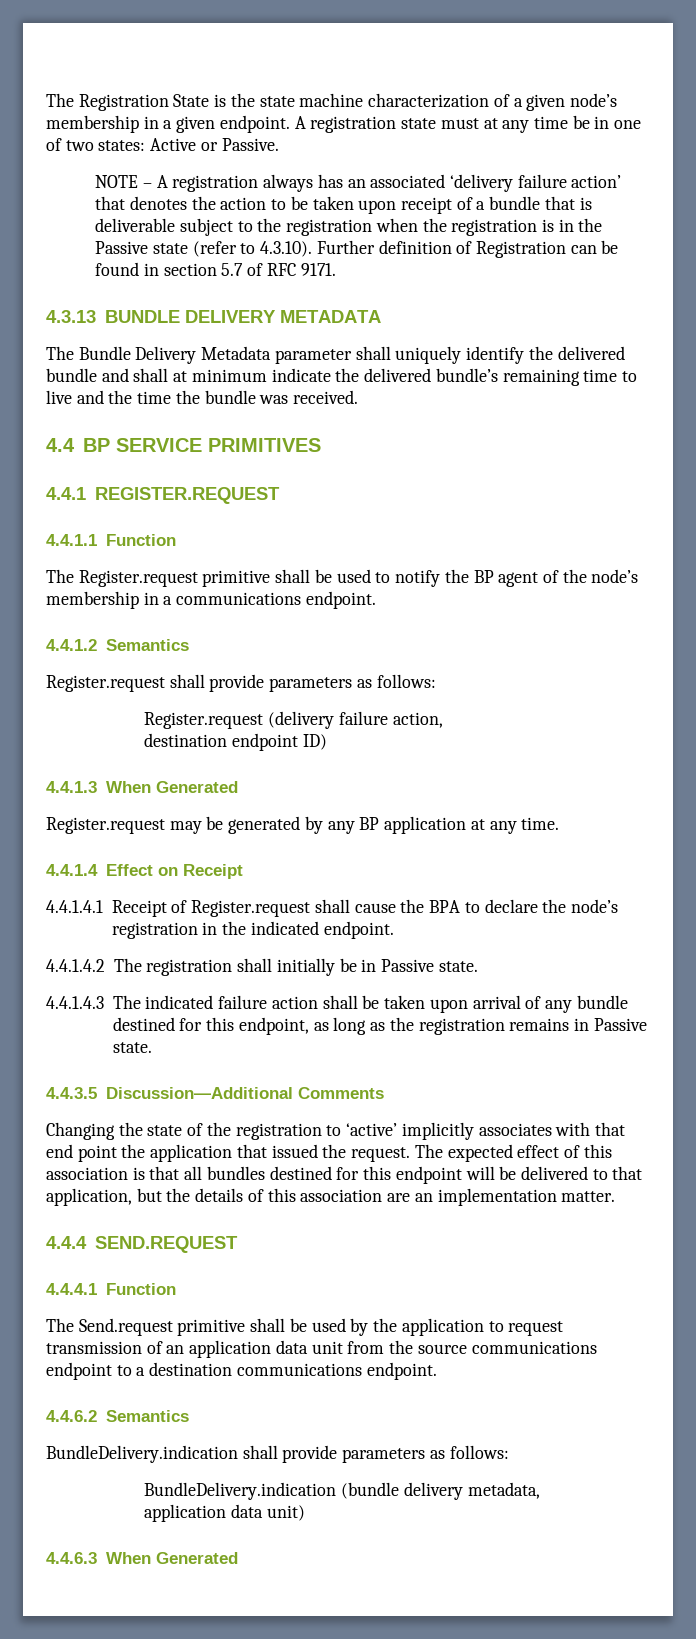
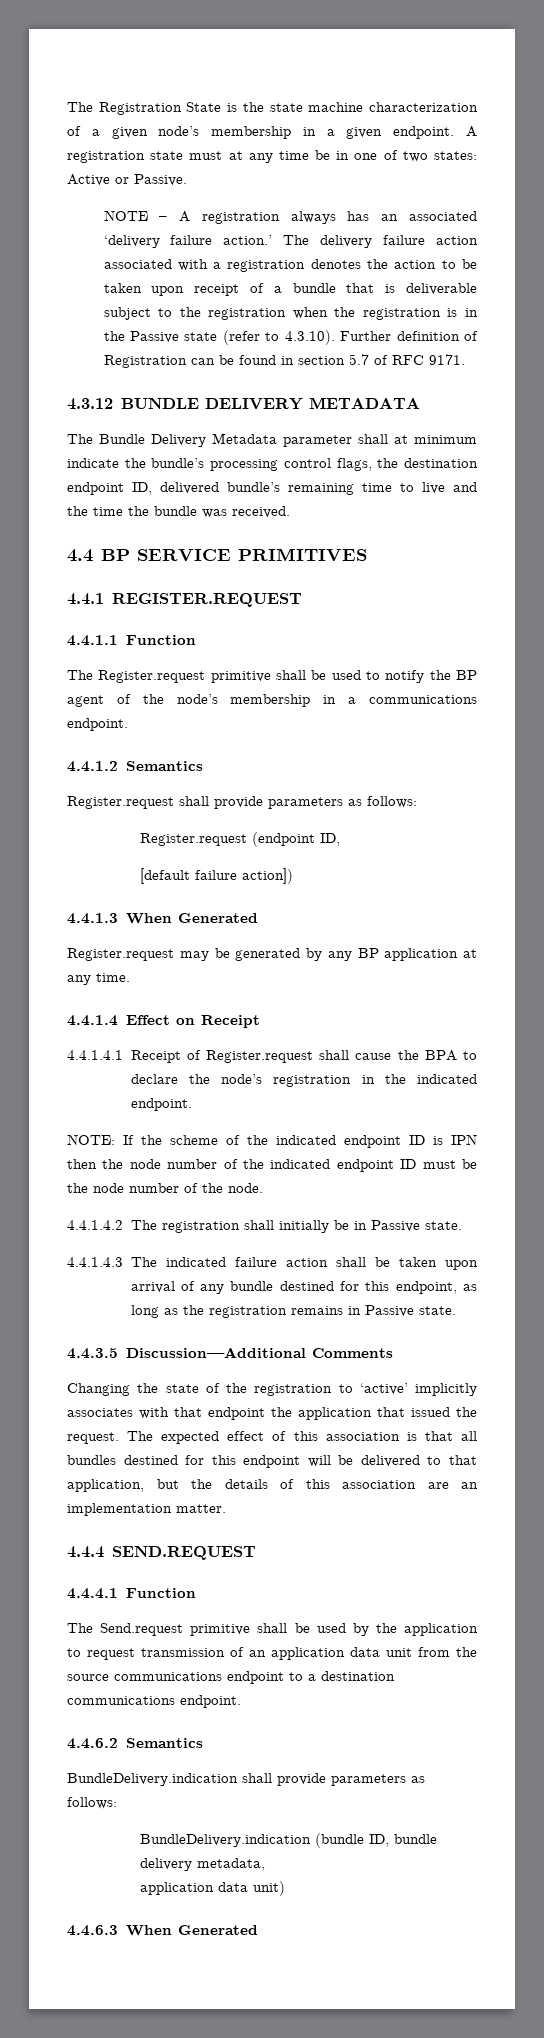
[571,175,622,188] [95,196,126,210] action’ that -> [223,235,478,248] [103,259,306,272] action.’ The delivery failure action associated with a registration
[46,310,96,323] 4.3.13 -> [67,398,113,410] 4.3.12
[395,346,625,364] [46,368,360,382] uniquely identify the delivered bundle and shall at minimum indicate the -> [394,435,477,444] [67,458,479,471] [67,482,152,495] at minimum indicate the bundle’s processing control flags, the destination endpoint ID,
[268,711,443,729] [144,733,327,751] (delivery failure action, // destination endpoint ID) -> [252,832,341,847] [140,868,294,884] (endpoint ID, // [default failure action])
(394, 930) none -> [67,1134,477,1148] [67,1159,477,1172] [67,1183,263,1193] // NOTE: If the scheme of the indicated endpoint ID is IPN then the node number of the indicated endpoint ID must be the node number of the node.
[46,1144,117,1162] end point -> [208,1407,265,1420] endpoint
(400, 1490) none -> [369,1834,438,1847] ID, bundle

